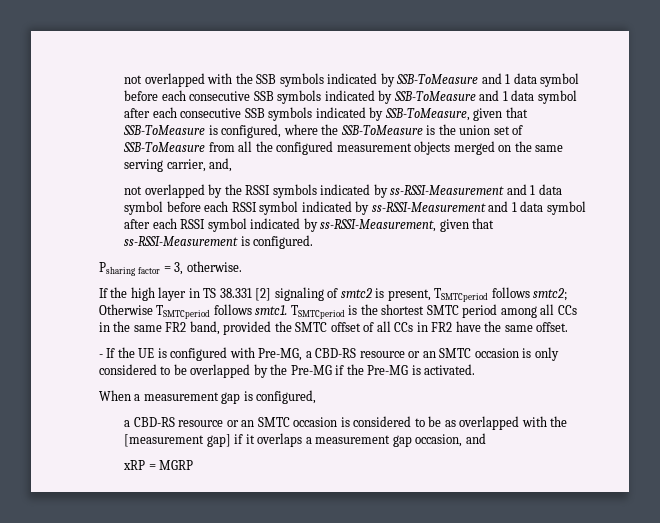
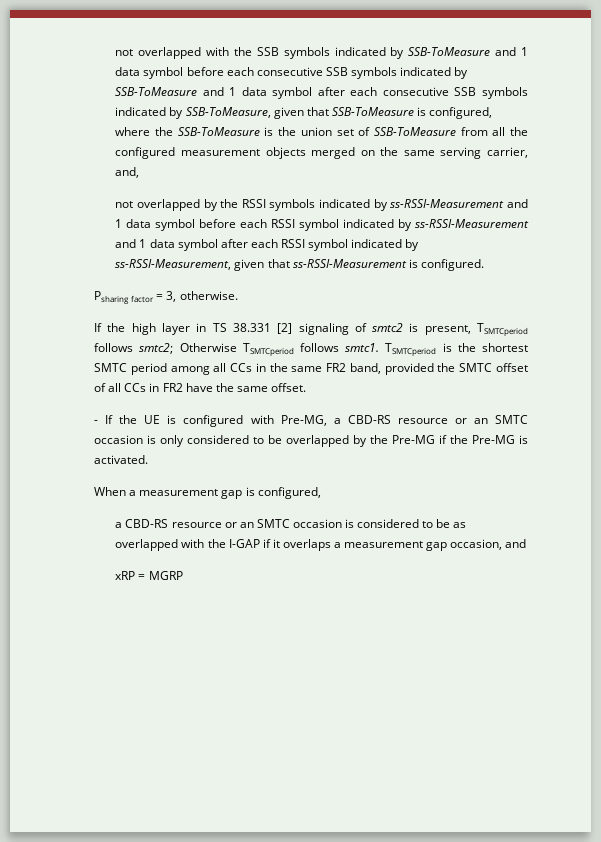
[124,434,231,447] [measurement gap] -> [228,539,260,548] I-GAP

